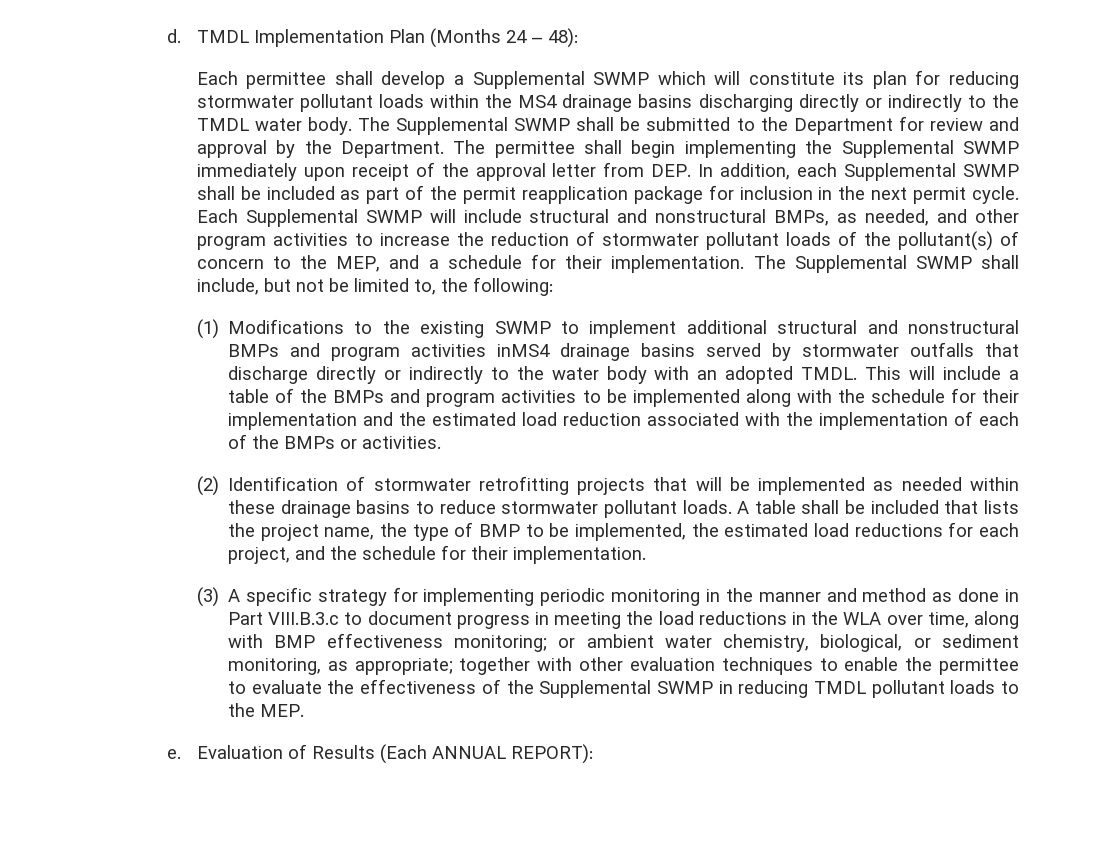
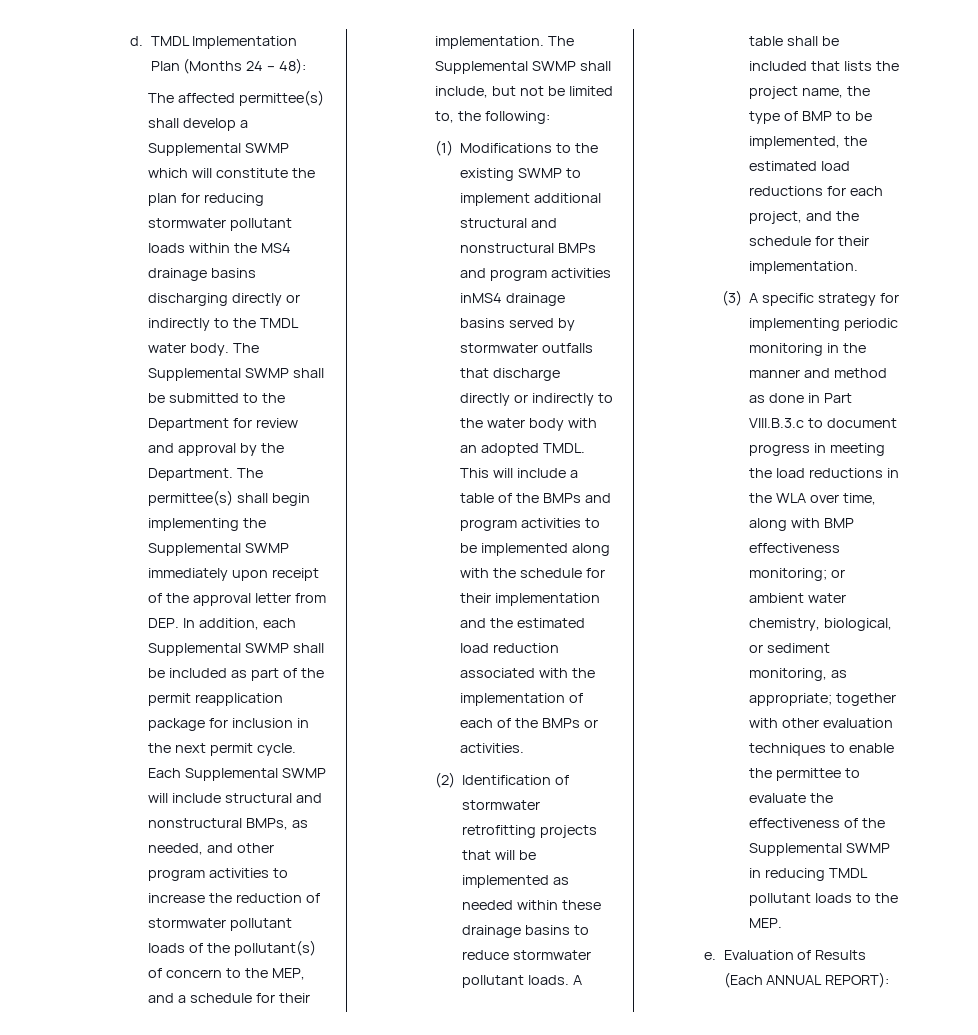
[196,71,327,89] Each permittee -> [148,90,324,106] The affected permittee(s)
[843,72,865,85] its -> [291,168,315,178] the
[494,141,575,158] permittee -> [148,490,234,506] permittee(s)

